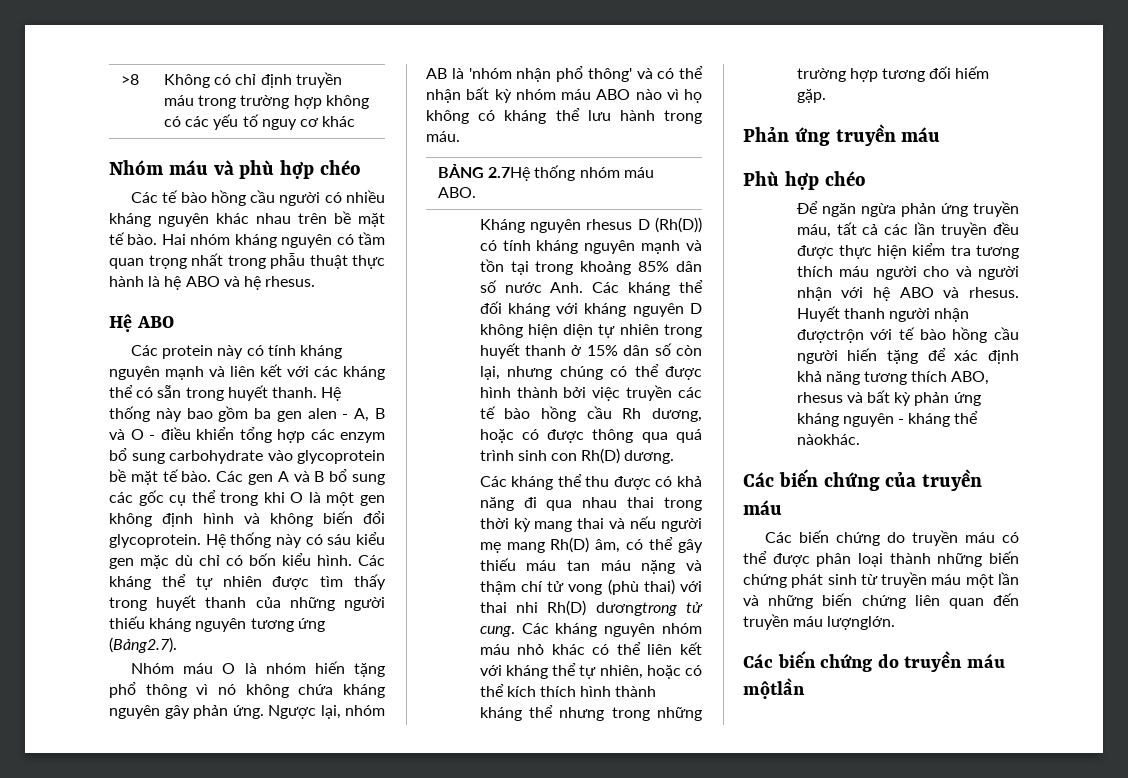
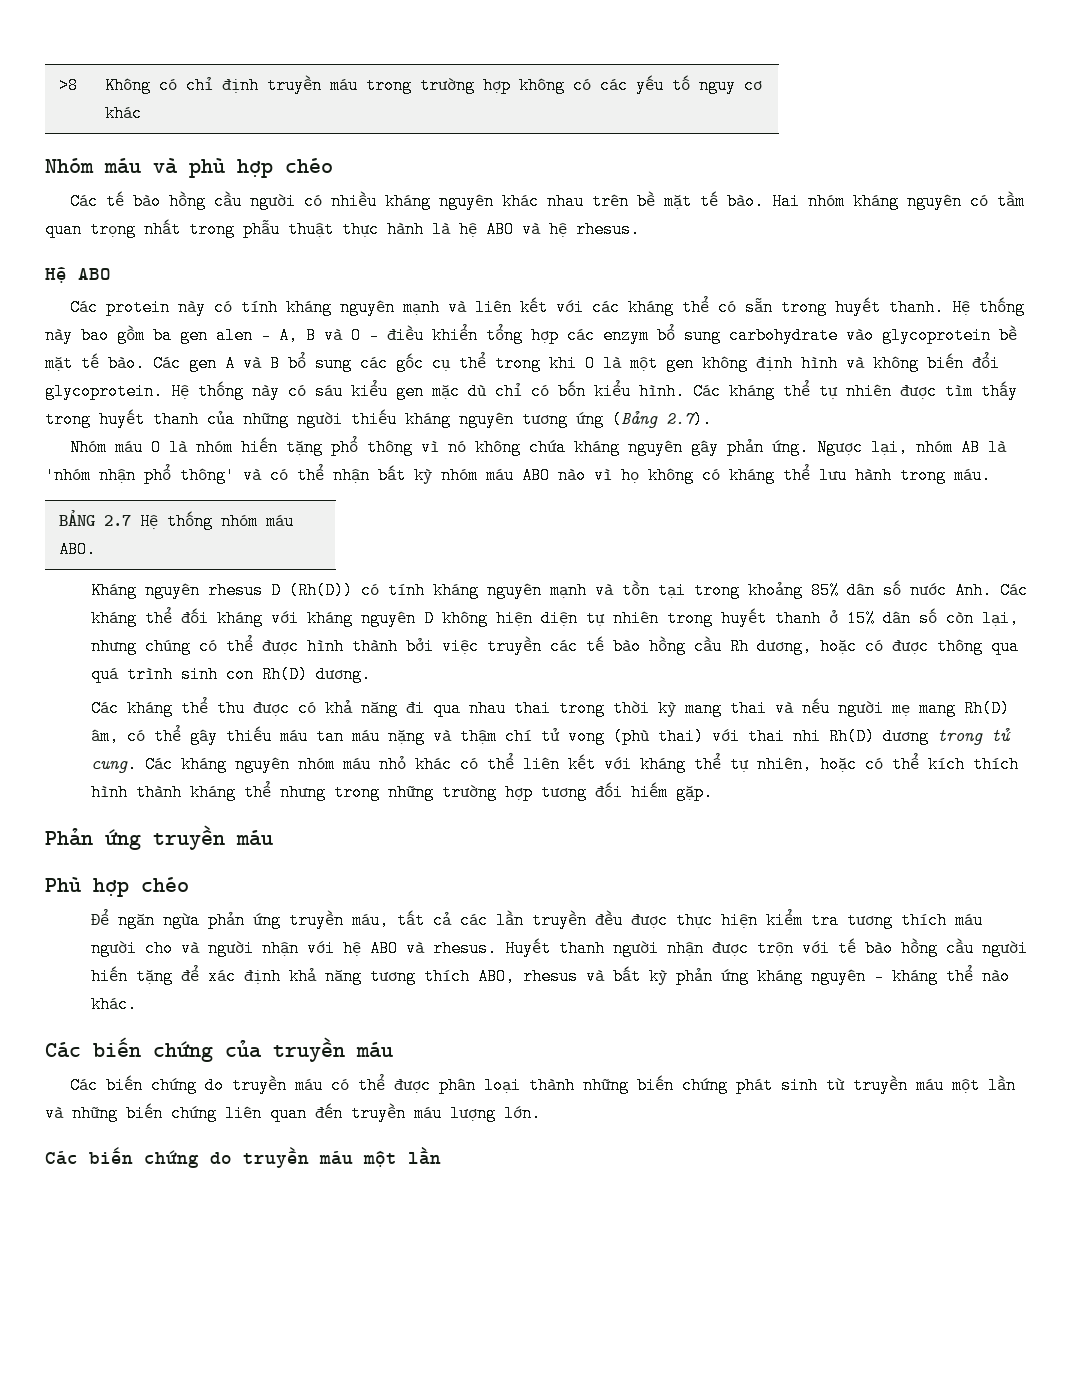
[109,637,177,653] (Bảng2.7). -> [612,411,712,428] (Bảng 2.7).
[488,167,531,181] 2.7Hệ -> [103,513,158,530] 2.7 Hệ
[595,602,677,616] dươngtrong -> [883,728,984,745] dương trong
[796,329,864,343] đượctrộn -> [712,940,795,957] được trộn
[796,434,860,445] nàokhác. -> [982,968,1011,985] [91,996,138,1013] nào khác.
[827,616,896,630] [743,651,1005,672] [743,678,805,699] lượnglớn. // Các biến chứng do truyền máu mộtlần -> [450,1105,541,1122] [45,1147,441,1168] lượng lớn. // Các biến chứng do truyền máu một lần

